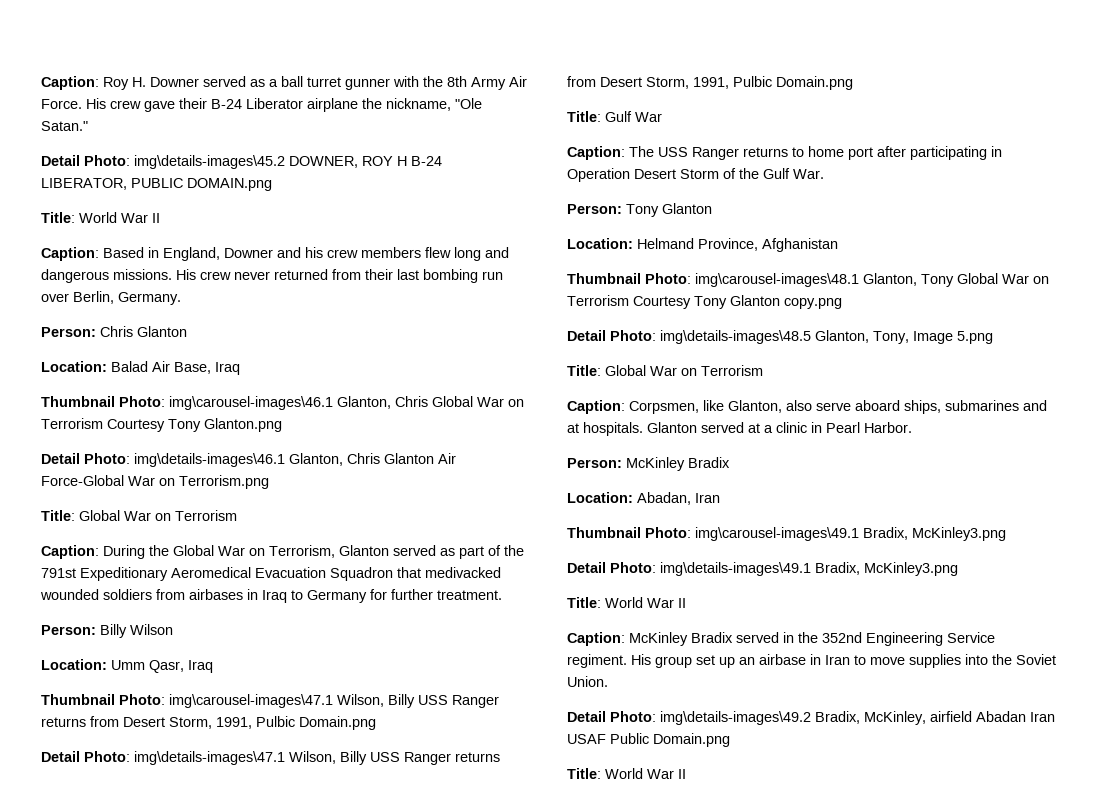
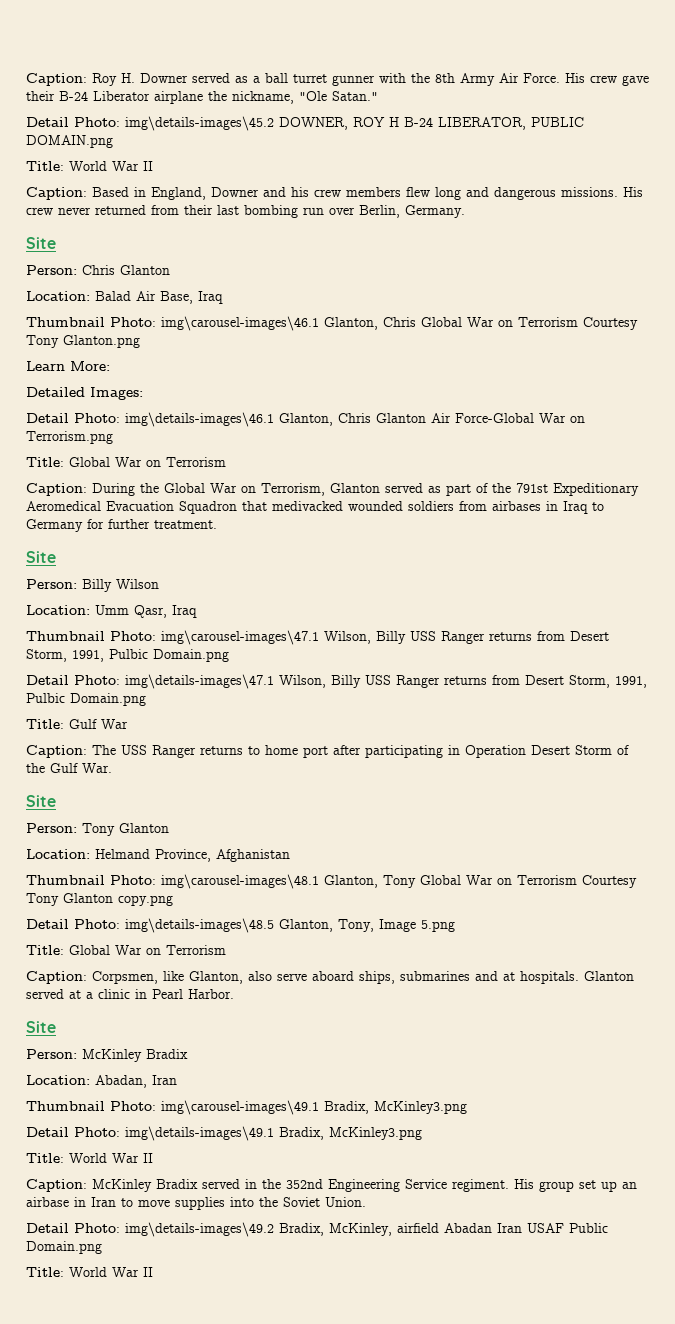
(181, 298) none -> [26,237,56,249] // Site
(282, 425) none -> [26,361,110,371] [26,387,143,400] // Learn More: // Detailed Images:
(502, 595) none -> [26,551,56,563] // Site
(824, 174) none -> [26,795,56,807] // Site
(912, 427) none -> [26,1021,56,1033] // Site

